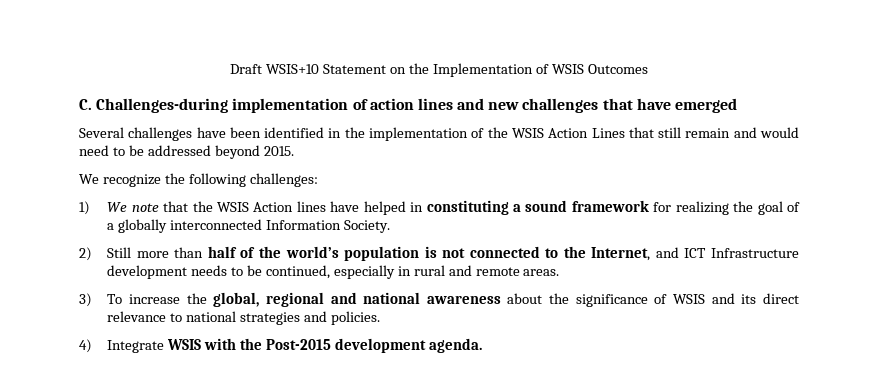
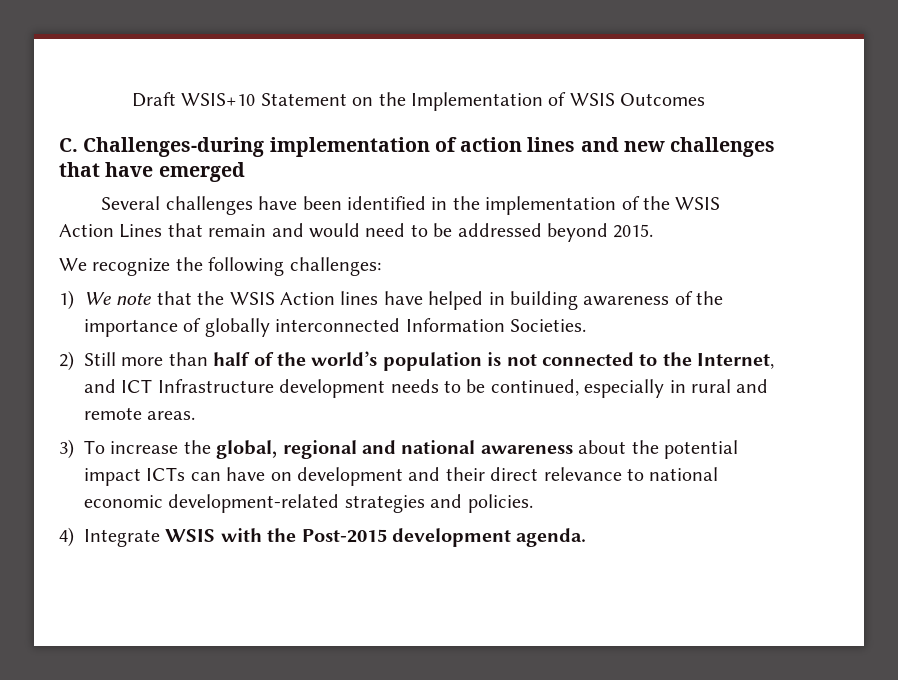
[658,127,682,138] still -> (203, 230) none
[426,200,800,215] [107,223,115,230] constituting a sound framework for realizing the goal of a -> [509,291,724,310] [84,318,202,337] building awareness of the importance of
[343,220,390,233] Society. -> [510,319,586,332] Societies.
[575,293,757,307] significance of WSIS and its -> [663,440,738,459] [84,467,485,486] potential impact ICTs can have on development and their
(237, 316) none -> [84,494,340,513] economic development-related

